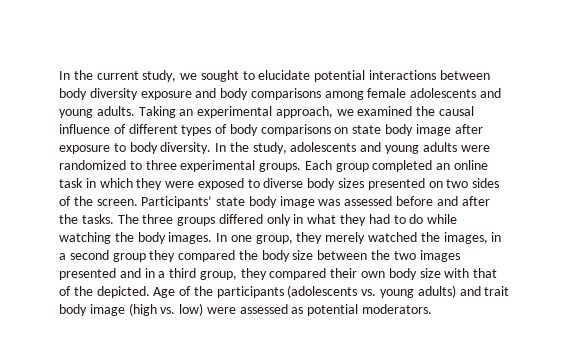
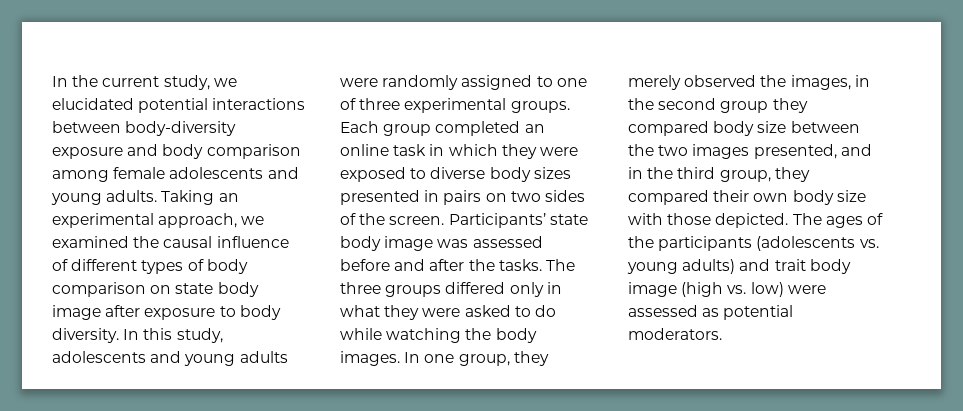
[200,70,311,82] sought to elucidate -> [52,98,134,110] elucidated
[59,88,138,100] body diversity -> [125,121,237,136] body-diversity
[250,88,321,100] comparisons -> [206,144,301,159] comparison
[260,124,331,136] comparisons -> [52,282,146,297] comparison
[229,142,249,152] the -> [143,328,173,340] this
[59,160,142,170] randomized to -> [382,75,587,90] [340,98,356,110] randomly assigned to one of
(425, 184) none -> [424,190,482,205] in pairs
[368,214,390,224] had -> [422,305,511,317] were asked
[368,232,418,242] watched -> [684,75,757,87] observed
[59,253,66,260] a -> [628,98,654,110] the
[238,250,258,260] the -> (709, 128) none
[59,268,116,280] presented -> [753,144,837,159] presented,
[158,271,166,278] a -> [647,167,674,179] the
[473,268,498,278] [59,286,176,298] that of the depicted. Age -> [667,213,863,228] those depicted. The ages

